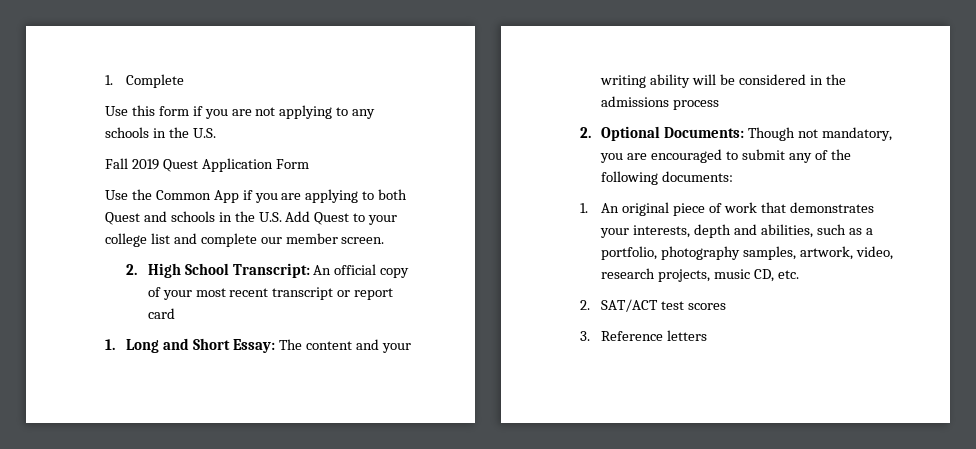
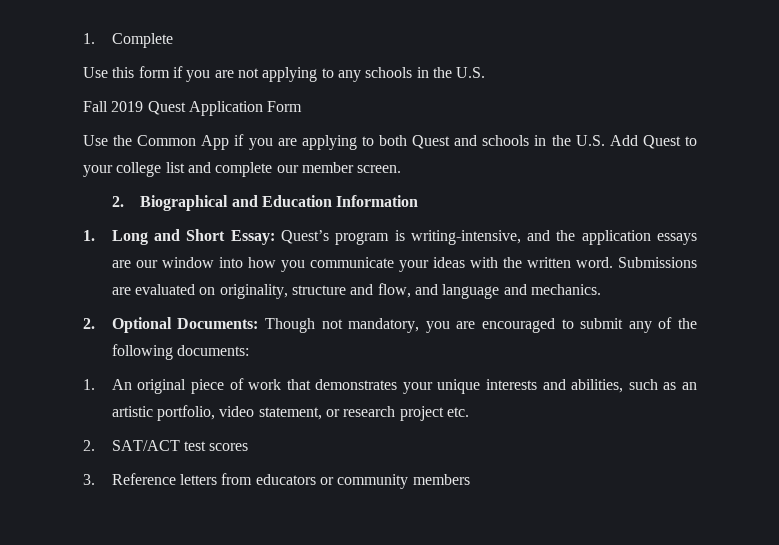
[147,263,410,278] [147,287,394,300] [147,308,175,319] High School Transcript: An official copy of your most recent transcript or report card -> [140,195,419,211] Biographical and Education Information
[279,339,411,353] [600,74,846,88] [601,96,720,110] The content and your writing ability will be considered in the admissions process -> [280,230,697,245] [111,257,698,272] [111,283,601,299] Quest’s program is writing-intensive, and the application essays are our window into how you communicate your ideas with the written word. Submissions are evaluated on originality, structure and flow, and language and mechanics.
[633,224,732,238] interests, depth -> [437,379,538,394] unique interests
[865,228,873,235] [601,246,894,260] [601,268,775,282] a portfolio, photography samples, artwork, video, research projects, music CD, -> [682,382,697,390] [111,405,444,421] an artistic portfolio, video statement, or research project
(708, 335) none -> [221,473,470,489] from educators or community members

